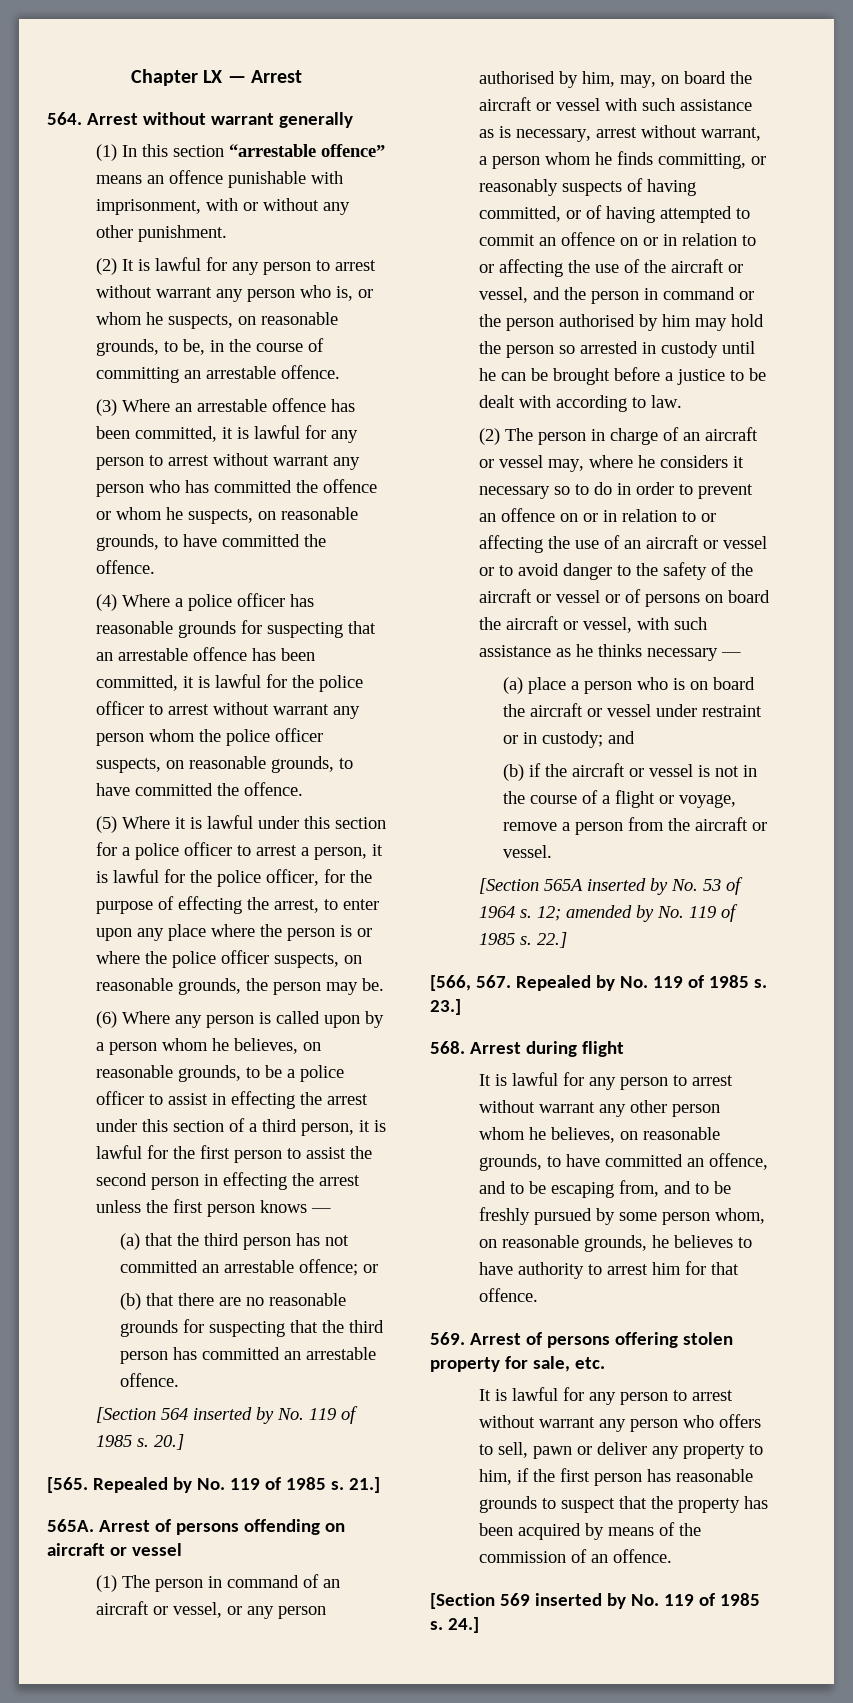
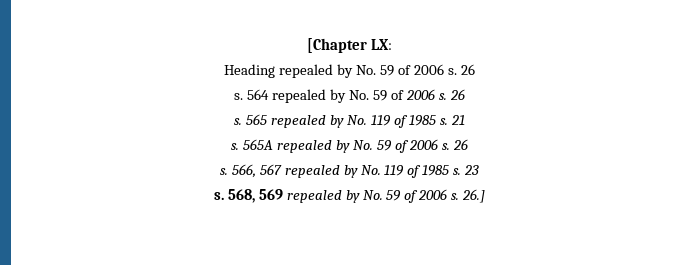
[131,69,302,86] [47,112,353,128] [95,144,385,161] [95,170,343,188] [95,198,350,215] [95,225,227,242] [95,257,376,275] [95,285,373,302] [95,312,338,329] [95,338,324,356] [95,365,340,383] [95,398,355,416] [95,425,358,443] [95,453,360,470] [95,479,377,497] [95,507,358,524] [95,534,326,551] [95,560,155,574] [95,593,314,611] [95,620,376,638] [95,647,315,661] [95,674,363,692] [95,701,360,719] [95,728,323,746] [95,756,353,773] [95,782,303,796] [95,815,386,833] [95,842,383,860] [95,869,372,887] [95,896,379,914] [95,924,372,941] [95,950,362,968] [95,978,384,995] [95,1011,384,1028] [95,1038,321,1055] [95,1065,344,1082] [95,1091,368,1109] [95,1118,386,1136] [95,1145,372,1163] [95,1172,360,1190] [95,1199,331,1217] [120,1233,350,1250] [120,1259,379,1276] [120,1293,347,1310] [120,1319,385,1337] [120,1347,377,1364] [120,1373,180,1387] [95,1406,358,1424] [95,1434,184,1450] [47,1477,380,1493] [47,1519,345,1535] [47,1543,182,1556] [95,1574,340,1592] [95,1601,326,1619] [478,71,752,88] [478,97,752,111] [478,125,761,142] [478,151,766,169] [478,178,696,196] [478,205,750,223] [478,232,756,246] [478,259,743,277] [478,287,754,304] [478,314,764,331] [478,341,755,358] [478,367,766,385] [478,395,682,412] [478,427,758,445] [478,455,744,472] [478,482,753,499] [478,508,716,522] [478,535,767,553] [478,562,753,580] [478,589,770,607] [478,616,707,633] [478,644,741,661] [503,677,756,694] [503,703,763,717] [503,731,636,748] [503,763,758,781] [503,790,737,808] [503,817,768,835] [503,845,553,858] [478,877,743,895] [478,904,738,922] [478,932,567,948] [430,975,767,991] [430,999,461,1015] [430,1041,624,1057] [478,1072,733,1090] [478,1100,720,1117] [478,1127,720,1143] [478,1153,768,1171] [478,1180,731,1198] [478,1207,765,1225] [478,1235,752,1252] [478,1261,739,1279] [478,1288,538,1302] [430,1332,733,1348] [430,1356,605,1372] [478,1387,733,1405] [478,1414,761,1432] [478,1442,763,1459] [478,1468,753,1486] [478,1496,768,1513] [478,1522,701,1540] [478,1549,672,1563] [430,1593,760,1609] [430,1617,479,1633] Chapter LX — Arrest // 564. Arrest without warrant generally // (1) In this section “arrestable offence” means an offence punishable with imprisonment, with or without any other punishment. // (2) It is lawful for any person to arrest without warrant any person who is, or whom he suspects, on reasonable grounds, to be, in the course of committing an arrestable offence. // (3) Where an arrestable offence has been committed, it is lawful for any person to arrest without warrant any person who has committed the offence or whom he suspects, on reasonable grounds, to have committed the offence. // (4) Where a police officer has reasonable grounds for suspecting that an arrestable offence has been committed, it is lawful for the police officer to arrest without warrant any person whom the police officer suspects, on reasonable grounds, to have committed the offence. // (5) Where it is lawful under this section for a police officer to arrest a person, it is lawful for the police officer, for the purpose of effecting the arrest, to enter upon any place where the person is or where the police officer suspects, on reasonable grounds, the person may be. // (6) Where any person is called upon by a person whom he believes, on reasonable grounds, to be a police officer to assist in effecting the arrest under this section of a third person, it is lawful for the first person to assist the second person in effecting the arrest unless the first person knows — // (a) that the third person has not committed an arrestable offence; or // (b) that there are no reasonable grounds for suspecting that the third person has committed an arrestable offence. // [Section 564 inserted by No. 119 of 1985 s. 20.] // [565. Repealed by No. 119 of 1985 s. 21.] // 565A. Arrest of persons offending on aircraft or vessel // (1) The person in command of an aircraft or vessel, or any person authorised by him, may, on board the aircraft or vessel with such assistance as is necessary, arrest without warrant, a person whom he finds committing, or reasonably suspects of having committed, or of having attempted to commit an offence on or in relation to or affecting the use of the aircraft or vessel, and the person in command or the person authorised by him may hold the person so arrested in custody until he can be brought before a justice to be dealt with according to law. // (2) The person in charge of an aircraft or vessel may, where he considers it necessary so to do in order to prevent an offence on or in relation to or affecting the use of an aircraft or vessel or to avoid danger to the safety of the aircraft or vessel or of persons on board the aircraft or vessel, with such assistance as he thinks necessary — // (a) place a person who is on board the aircraft or vessel under restraint or in custody; and // (b) if the aircraft or vessel is not in the course of a flight or voyage, remove a person from the aircraft or vessel. // [Section 565A inserted by No. 53 of 1964 s. 12; amended by No. 119 of 1985 s. 22.] // [566, 567. Repealed by No. 119 of 1985 s. 23.] // 568. Arrest during flight // It is lawful for any person to arrest without warrant any other person whom he believes, on reasonable grounds, to have committed an offence, and to be escaping from, and to be freshly pursued by some person whom, on reasonable grounds, he believes to have authority to arrest him for that offence. // 569. Arrest of persons offering stolen property for sale, etc. // It is lawful for any person to arrest without warrant any person who offers to sell, pawn or deliver any property to him, if the first person has reasonable grounds to suspect that the property has been acquired by means of the commission of an offence. // [Section 569 inserted by No. 119 of 1985 s. 24.] -> [307,38,392,53] [224,64,475,78] [234,89,465,103] [234,114,465,128] [231,139,468,153] [219,164,480,178] [213,189,486,203] [Chapter LX: // Heading repealed by No. 59 of 2006 s. 26 // s. 564 repealed by No. 59 of 2006 s. 26 // s. 565 repealed by No. 119 of 1985 s. 21 // s. 565A repealed by No. 59 of 2006 s. 26 // s. 566, 567 repealed by No. 119 of 1985 s. 23 // s. 568, 569 repealed by No. 59 of 2006 s. 26.]

